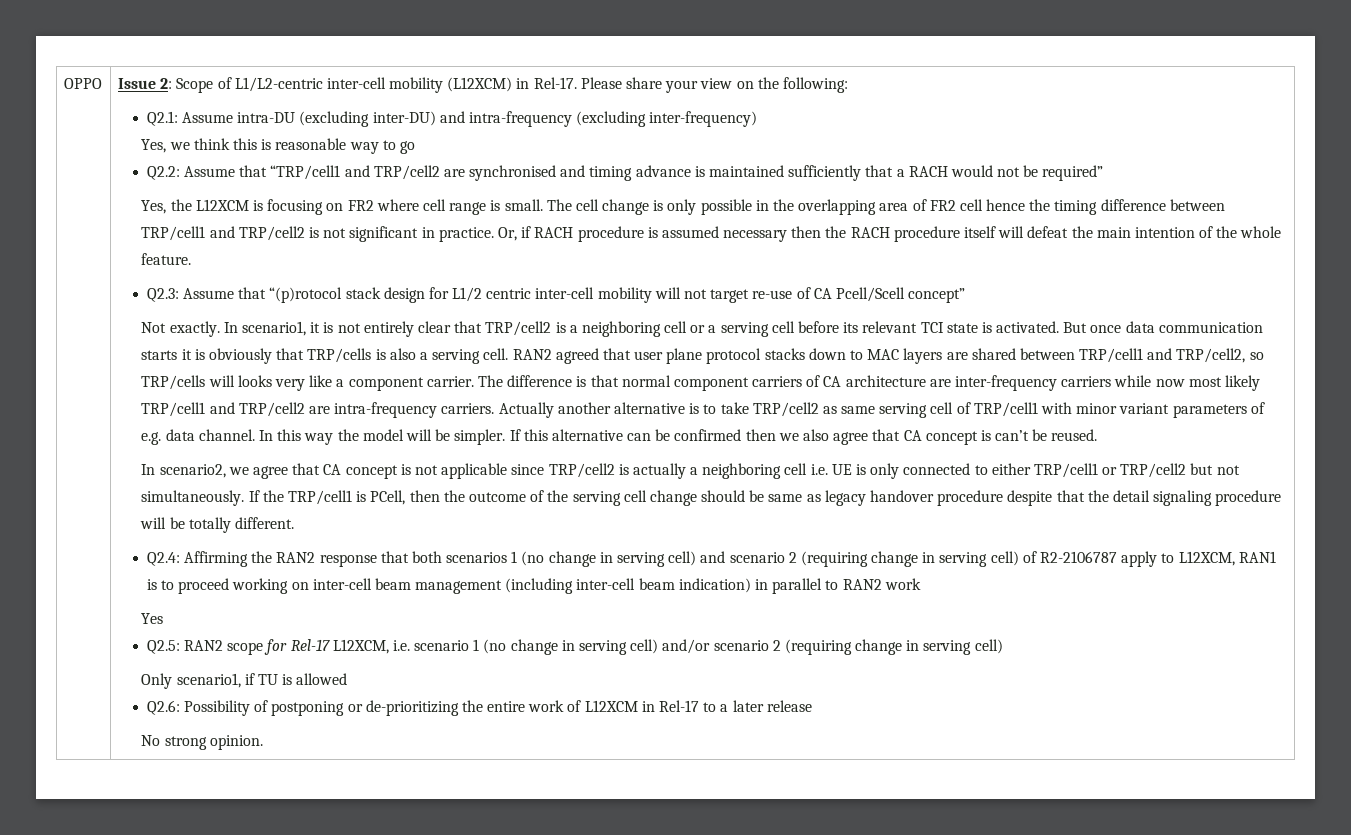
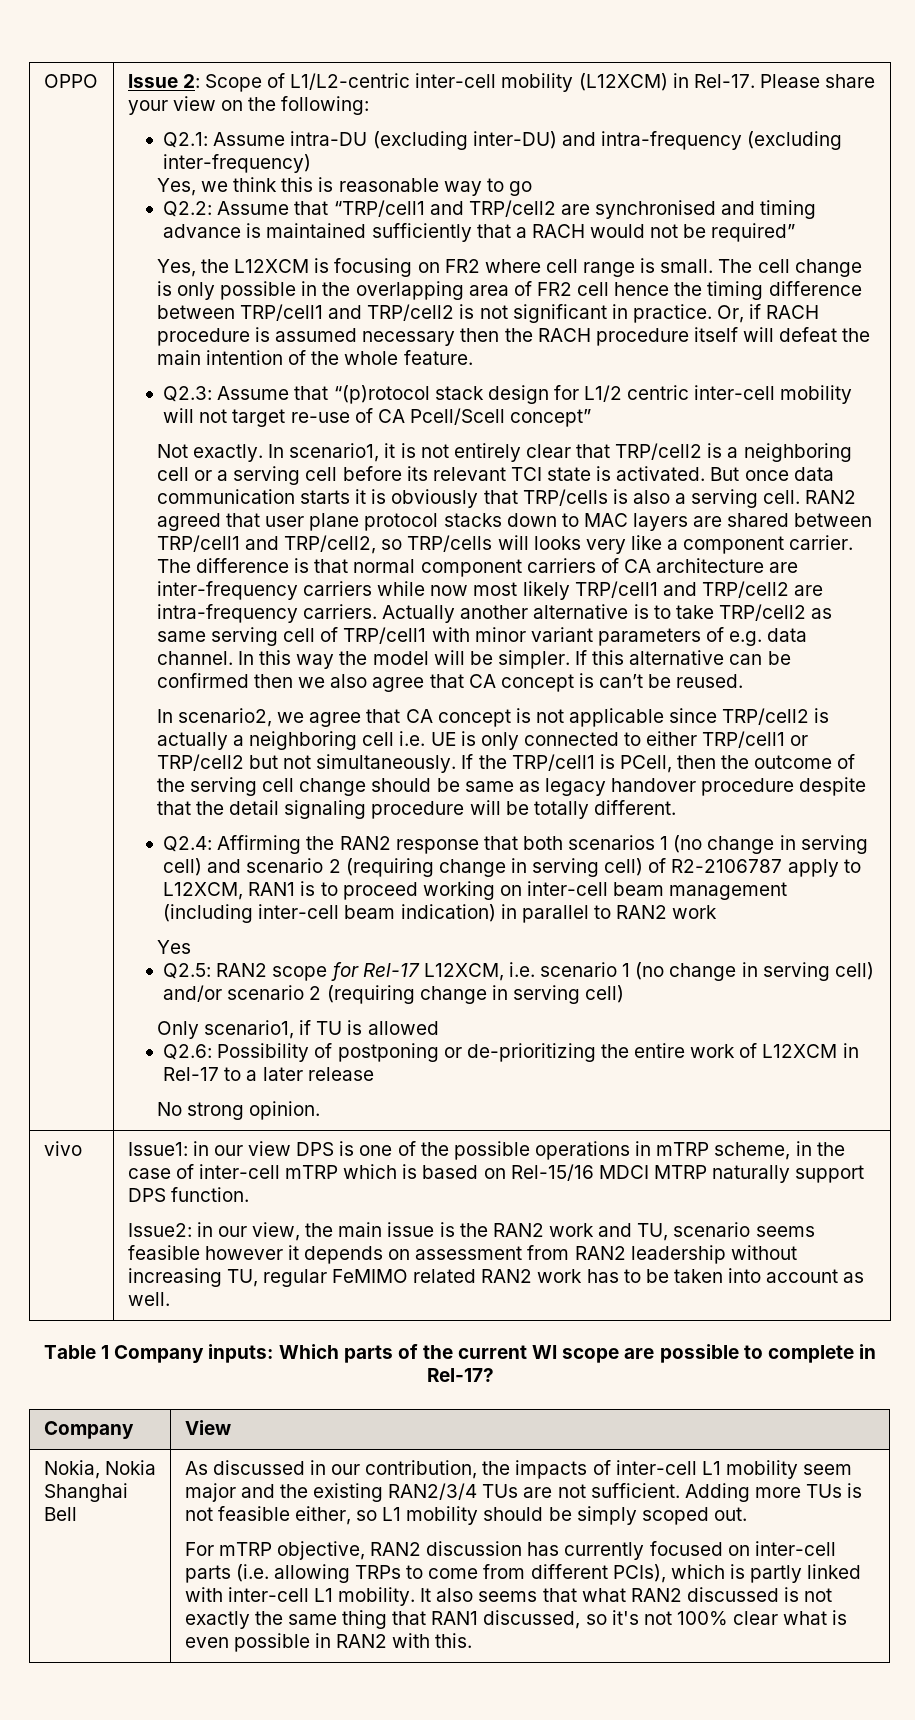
(263, 742) none -> [43,1141,82,1156] [127,1141,845,1160] [127,1164,865,1183] [127,1187,249,1202] [127,1222,815,1241] [127,1245,797,1264] [127,1268,865,1287] [127,1292,170,1306] [44,1344,876,1363] [426,1368,494,1382] [43,1421,134,1439] [184,1420,231,1435] [43,1460,156,1479] [43,1483,128,1502] [43,1507,77,1521] [184,1460,853,1479] [184,1483,863,1502] [184,1506,747,1525] [184,1541,836,1560] [184,1564,862,1583] [184,1587,833,1606] [184,1610,848,1629] [184,1633,473,1652] // vivo | Issue1: in our view DPS is one of the possible operations in mTRP scheme, in the case of inter-cell mTRP which is based on Rel-15/16 MDCI MTRP naturally support DPS function. // Issue2: in our view, the main issue is the RAN2 work and TU, scenario seems feasible however it depends on assessment from RAN2 leadership without increasing TU, regular FeMIMO related RAN2 work has to be taken into account as well. // Table 1 Company inputs: Which parts of the current WI scope are possible to complete in Rel-17? // Company | View // Nokia, Nokia Shanghai Bell | As discussed in our contribution, the impacts of inter-cell L1 mobility seem major and the existing RAN2/3/4 TUs are not sufficient. Adding more TUs is not feasible either, so L1 mobility should be simply scoped out. // For mTRP objective, RAN2 discussion has currently focused on inter-cell parts (i.e. allowing TRPs to come from different PCIs), which is partly linked with inter-cell L1 mobility. It also seems that what RAN2 discussed is not exactly the same thing that RAN1 discussed, so it's not 100% clear what is even possible in RAN2 with this.

